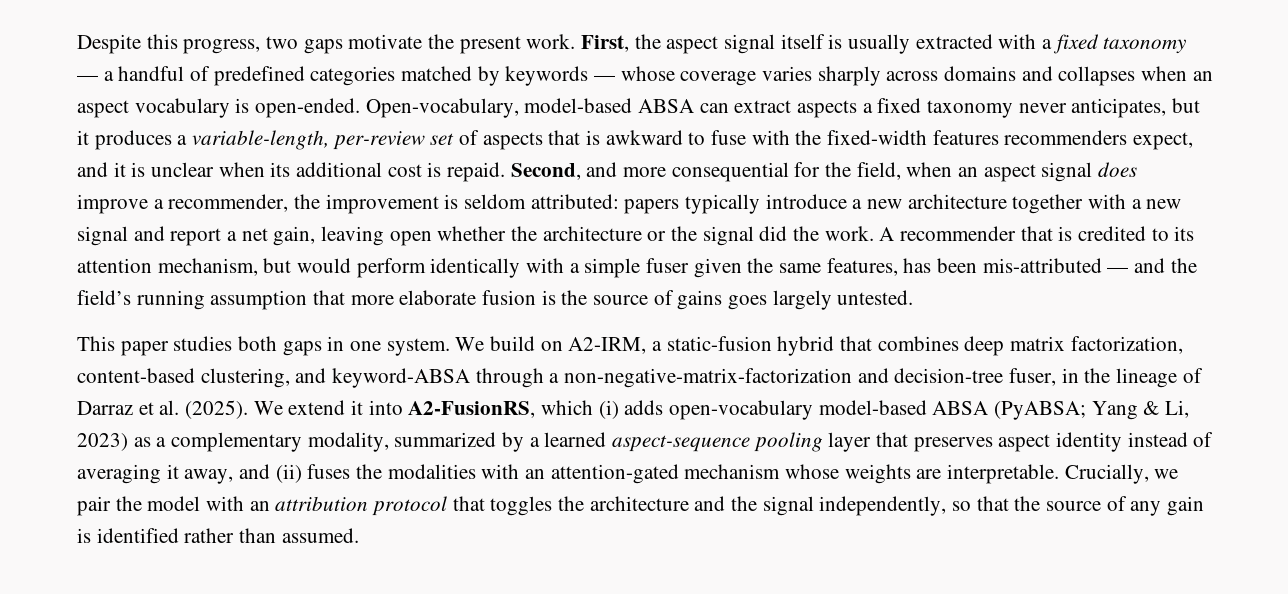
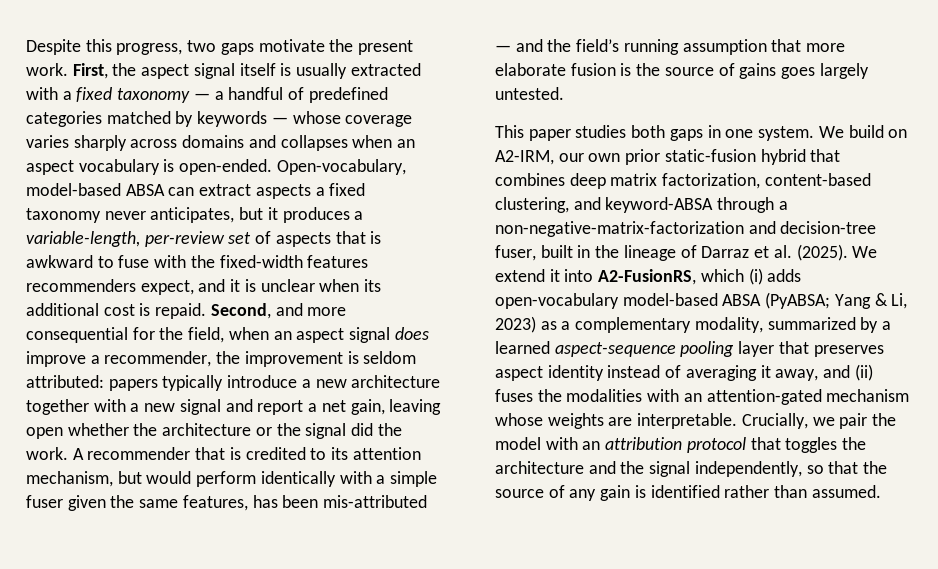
[652,341,663,351] a -> [558,149,661,165] our own prior
(1057, 377) none -> [540,245,573,258] built

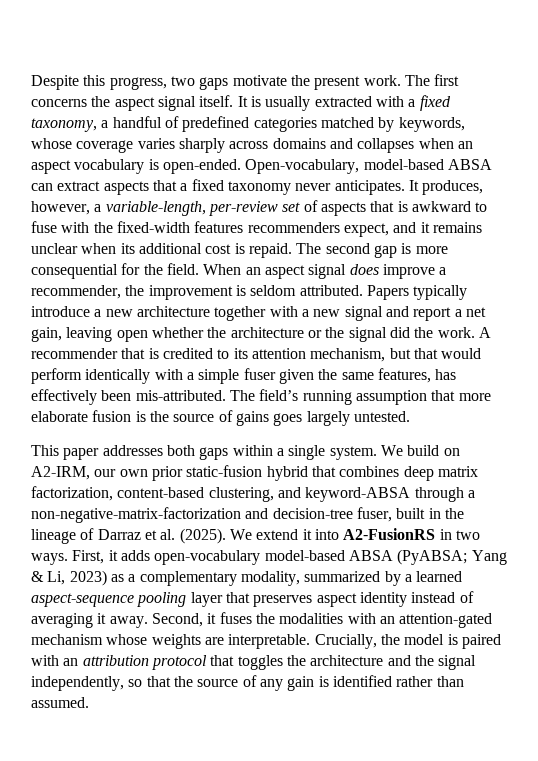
[72,63,108,79] First, -> [404,74,460,86] [31,99,87,107] The first concerns
[239,63,276,76] itself -> [199,95,248,107] itself. It
[117,88,210,103] taxonomy — -> [31,118,97,132] taxonomy,
[197,111,288,127] keywords — -> [398,117,465,132] keywords,
(311, 191) none -> [152,180,177,191] that
[150,207,350,223] anticipates, but it produces -> [334,180,484,195] [31,201,90,215] anticipates. It produces, however,
[244,279,256,292] is -> [432,222,482,233] remains
[210,303,303,319] Second, and -> [296,243,412,258] The second gap is
[188,327,269,343] field, when -> [166,263,242,275] field. When
[26,375,158,391] attributed: papers -> [299,285,409,300] attributed. Papers
(142, 477) none -> [413,348,438,359] that
[282,495,428,508] [495,39,572,52] been mis-attributed — and the -> [31,389,255,405] effectively been mis-attributed. The
[575,125,627,138] studies -> [102,445,163,456] addresses
[707,125,754,138] in one -> [232,445,326,460] within a single
[598,268,763,285] A2-FusionRS, which (i) -> [343,528,480,540] [31,550,118,565] A2-FusionRS in two ways. First, it
[775,364,873,381] away, and (ii) -> [109,613,217,628] away. Second, it
[812,413,897,429] [495,437,541,450] we pair the model -> [380,634,501,649] the model is paired

